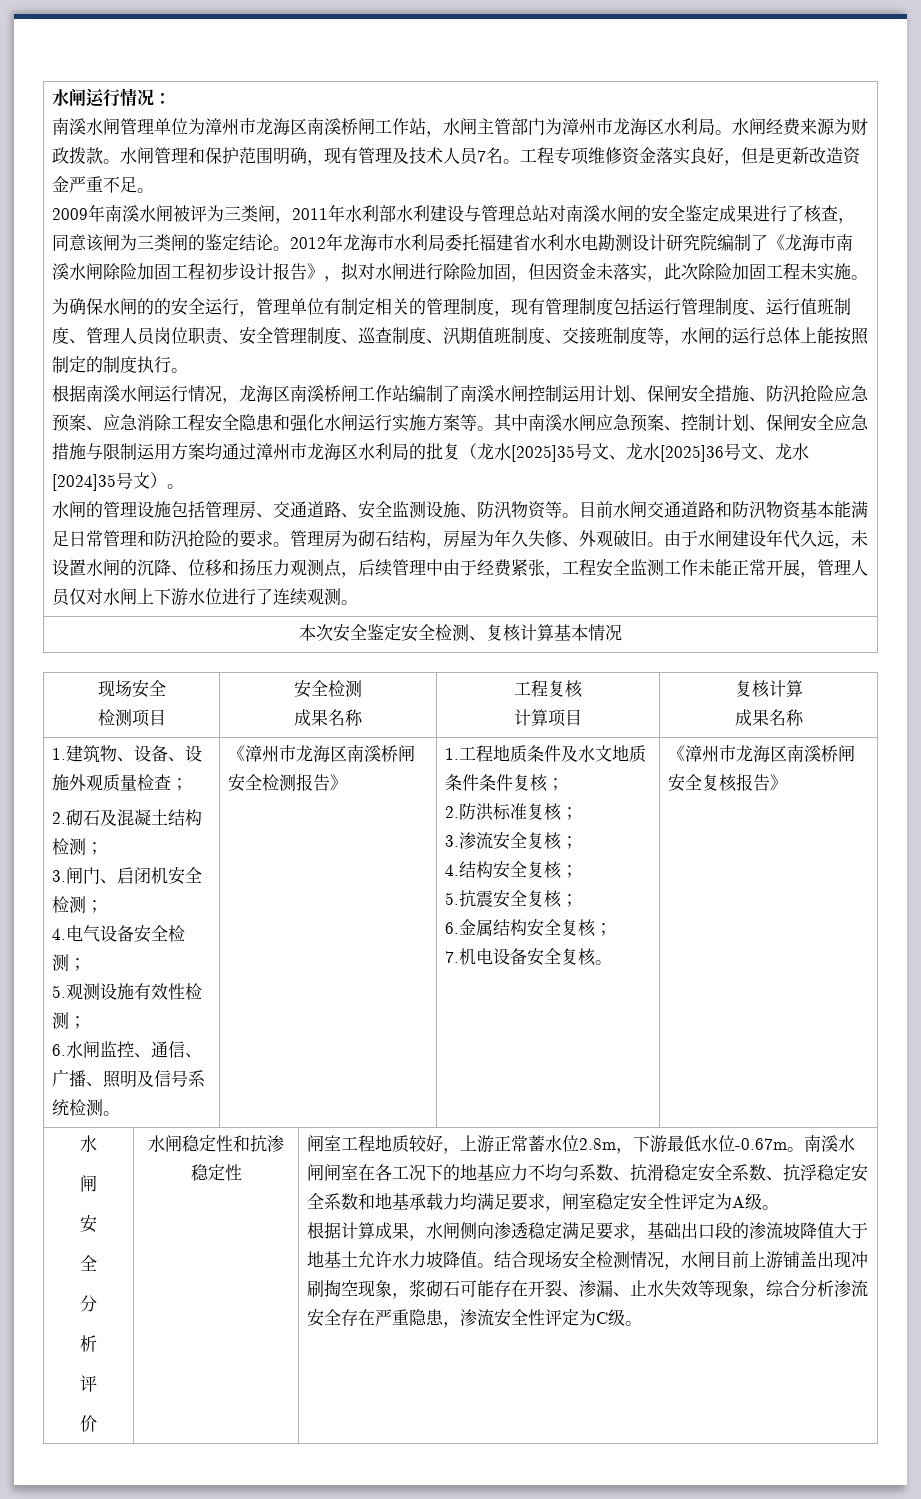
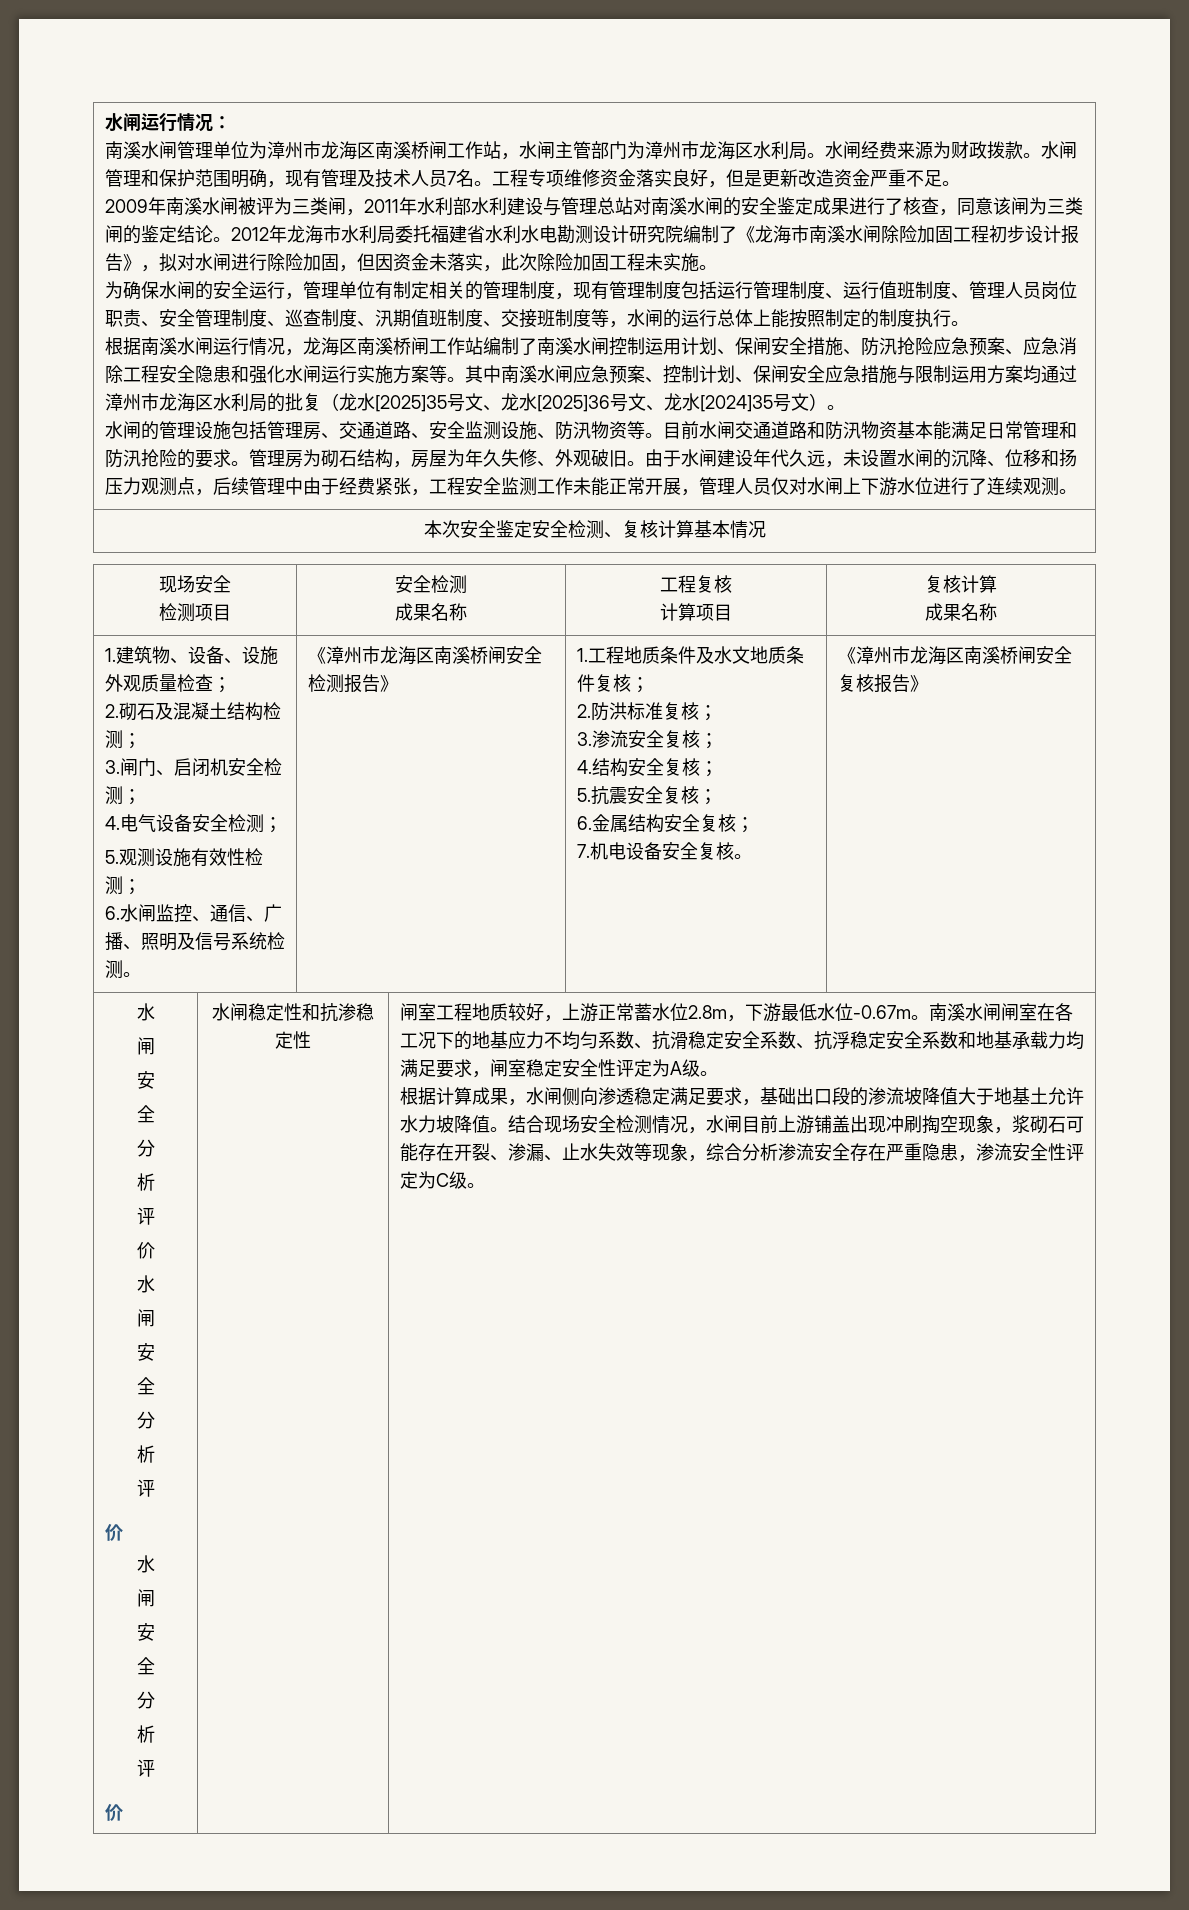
[153,298,171,315] 的 -> (213, 290) none
[478,774,513,791] 条件 -> (595, 683) none
(97, 1423) none -> [136,1275,155,1293] [136,1309,155,1327] [136,1343,155,1361] [136,1377,155,1395] [136,1411,155,1429] [136,1445,155,1463] [136,1479,155,1497] [104,1524,123,1541] [136,1555,155,1573] [136,1589,155,1607] [136,1623,155,1641] [136,1657,155,1675] [136,1691,155,1709] [136,1725,155,1743] [136,1759,155,1777] [104,1804,123,1821] // 水 // 闸 // 安 // 全 // 分 // 析 // 评 // 价 // 水 // 闸 // 安 // 全 // 分 // 析 // 评 // 价

